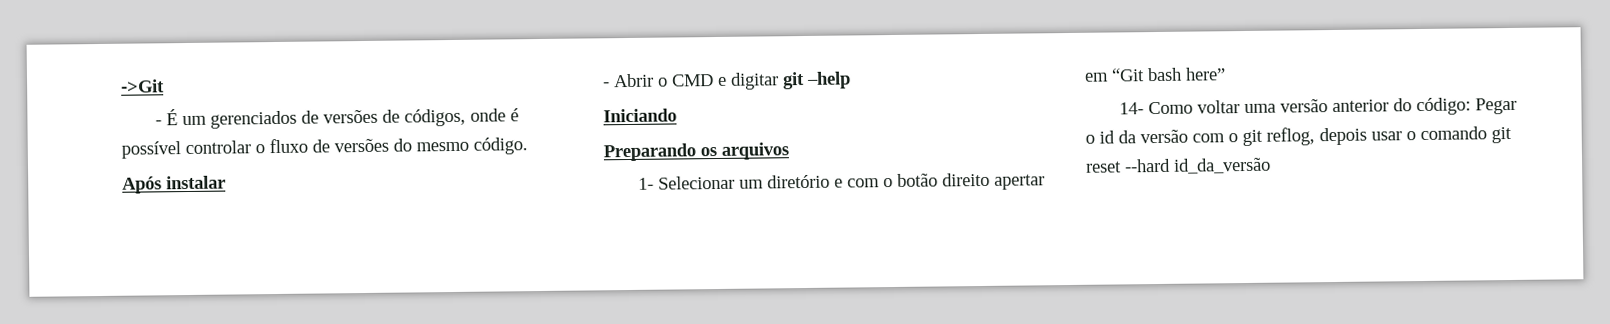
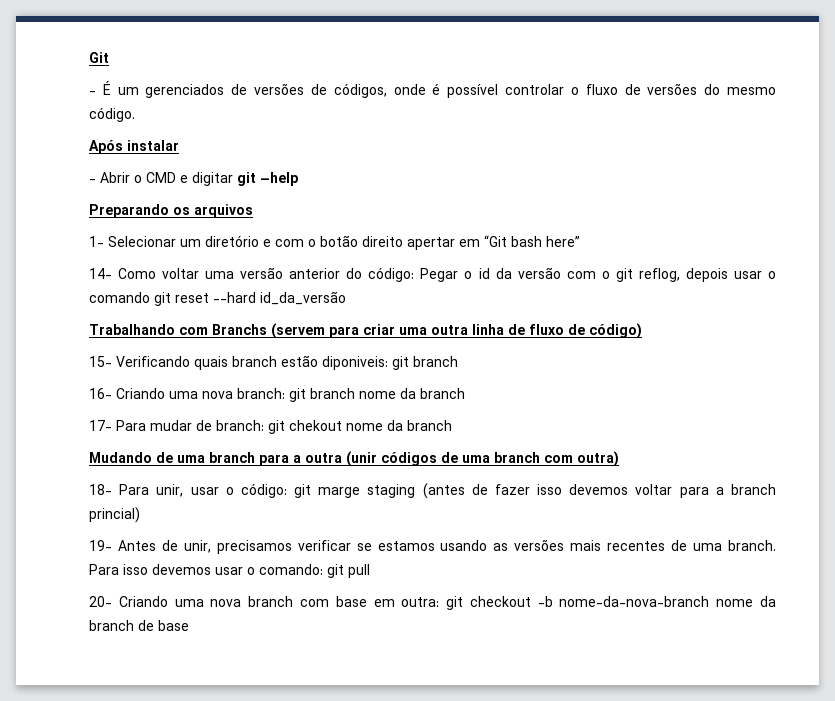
[121,79,165,93] ->Git -> [89,52,109,63] Git
[603,108,677,123] // Iniciando -> (298, 179) none
(1271, 165) none -> [89,323,642,339] [89,355,458,370] [89,388,465,402] [89,420,452,434] [89,451,619,467] [89,483,776,499] [89,507,140,523] [89,539,776,554] [89,564,370,578] [89,596,776,610] [89,620,189,631] // Trabalhando com Branchs (servem para criar uma outra linha de fluxo de código) // 15- Verificando quais branch estão diponiveis: git branch // 16- Criando uma nova branch: git branch nome da branch // 17- Para mudar de branch: git chekout nome da branch // Mudando de uma branch para a outra (unir códigos de uma branch com outra) // 18- Para unir, usar o código: git marge staging (antes de fazer isso devemos voltar para a branch princial) // 19- Antes de unir, precisamos verificar se estamos usando as versões mais recentes de uma branch. Para isso devemos usar o comando: git pull // 20- Criando uma nova branch com base em outra: git checkout -b nome-da-nova-branch nome da branch de base

